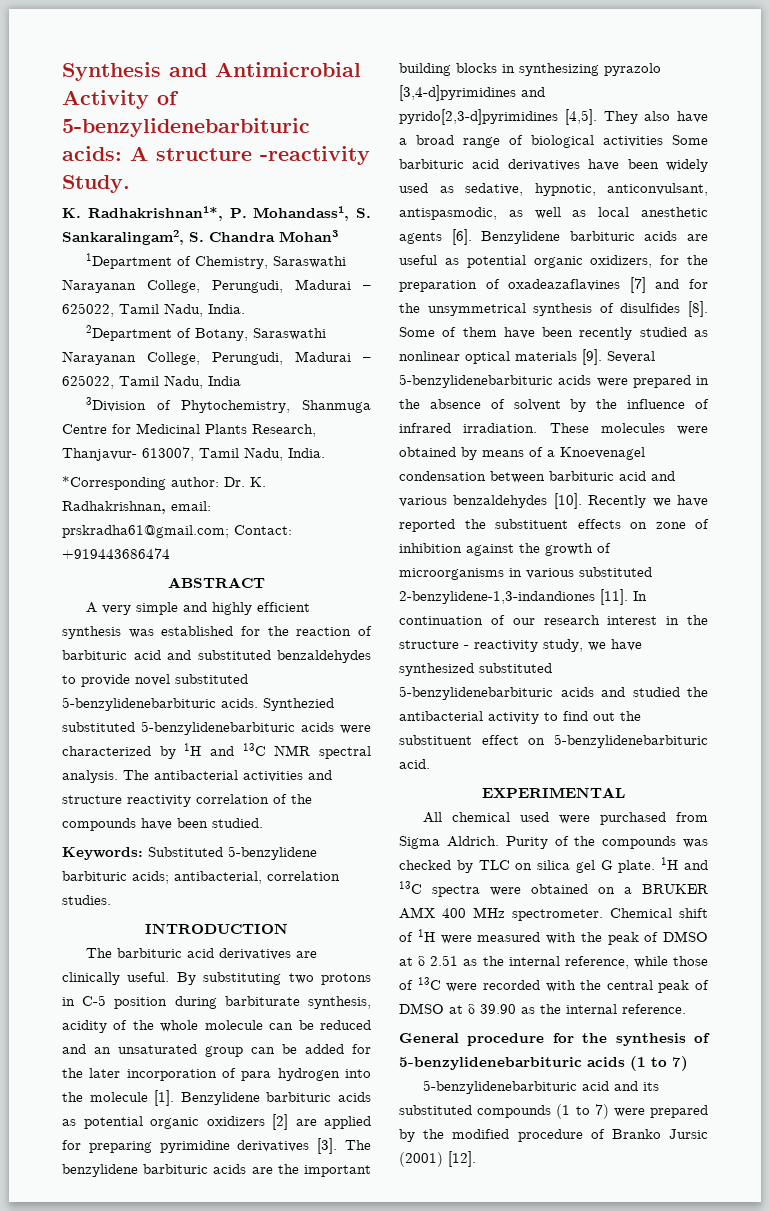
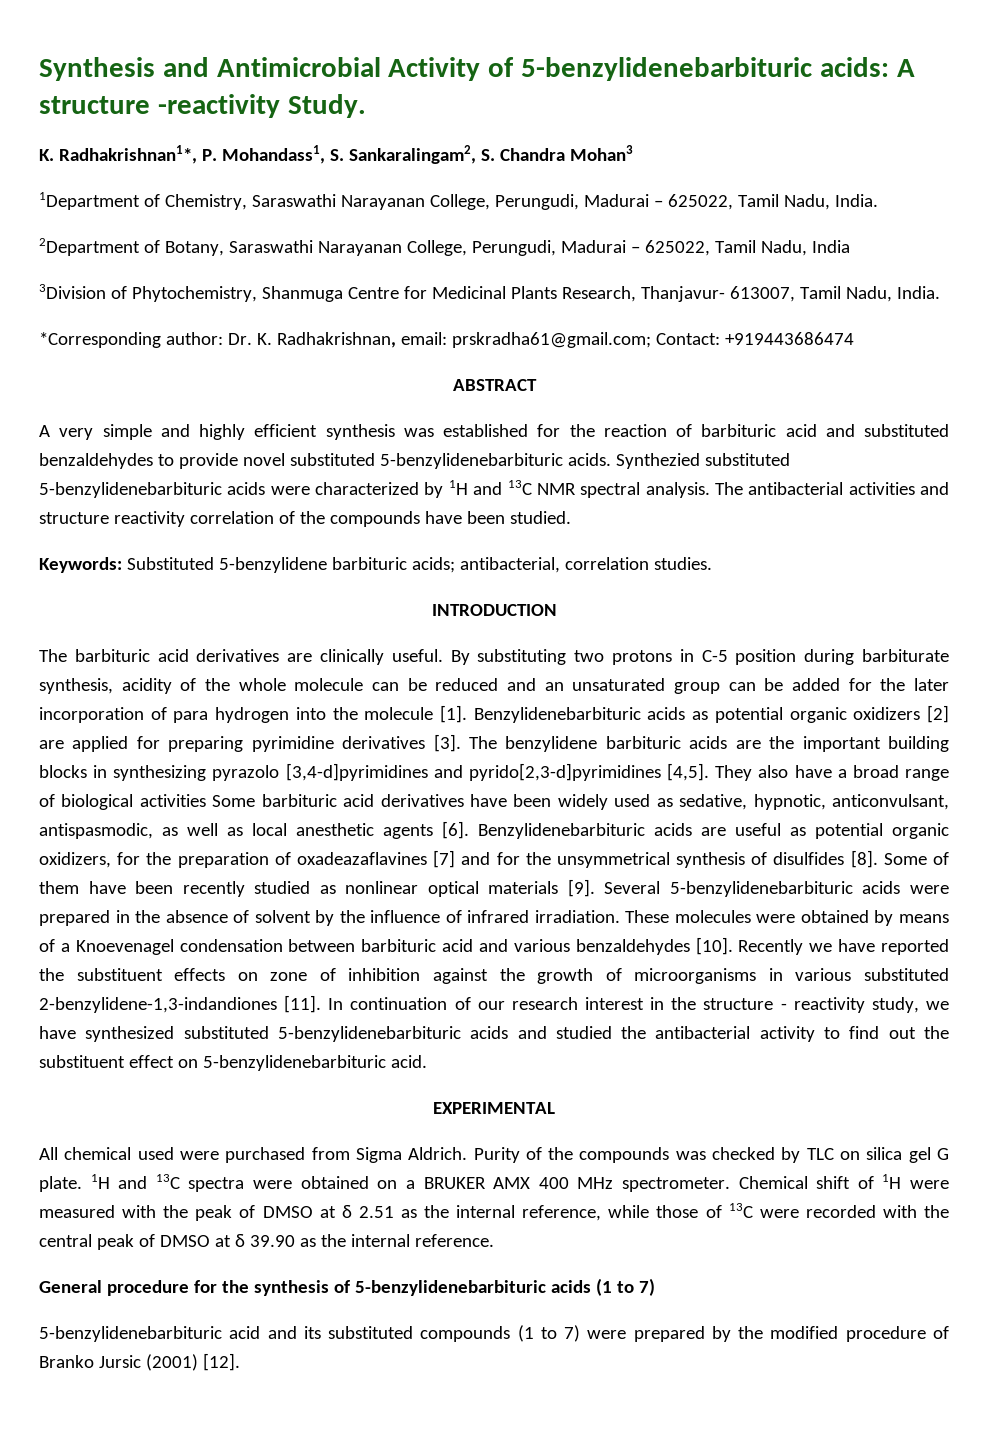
[180,1092,332,1105] Benzylidene barbituric -> [473,707,641,723] Benzylidenebarbituric
[481,231,635,244] Benzylidene barbituric -> [478,823,645,839] Benzylidenebarbituric

